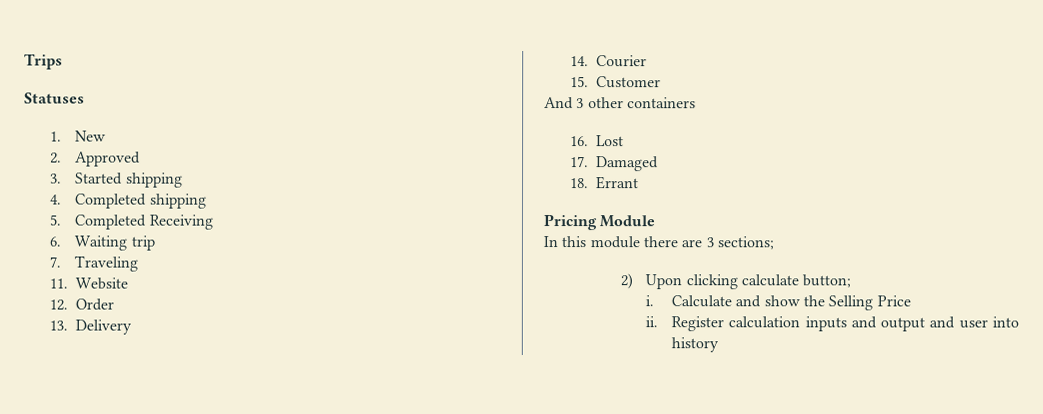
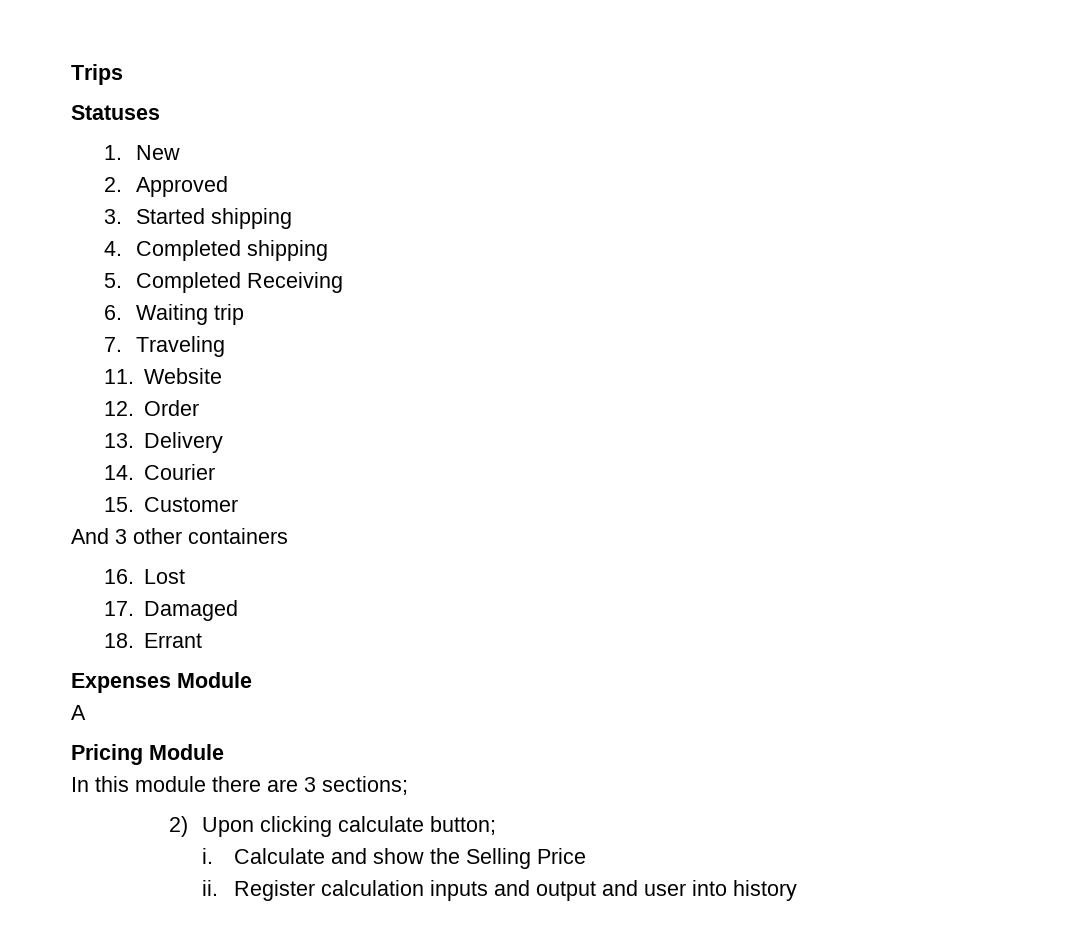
(639, 183) none -> [71,672,252,693] [71,705,86,720] // Expenses Module // A

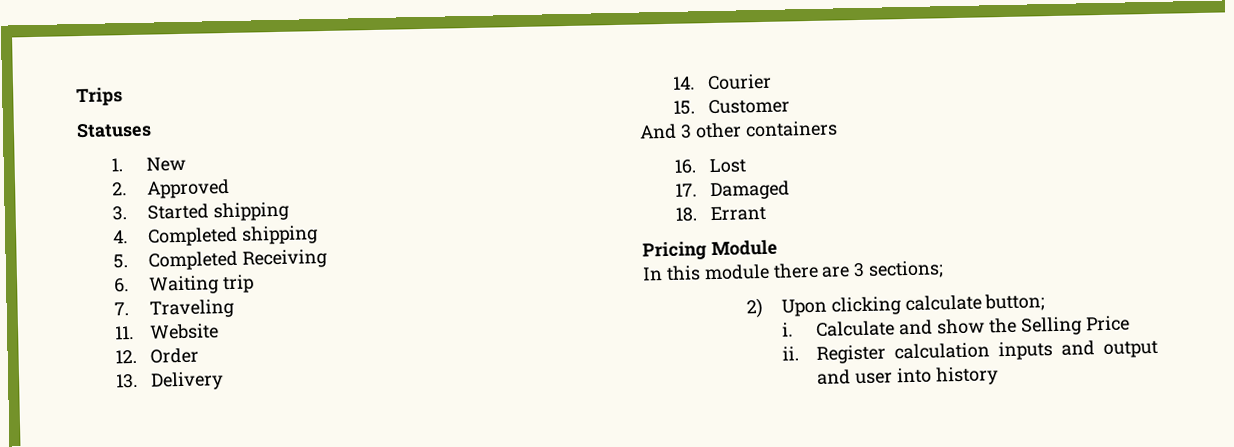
[71,672,252,693] [71,705,86,720] // Expenses Module // A -> (766, 213) none

